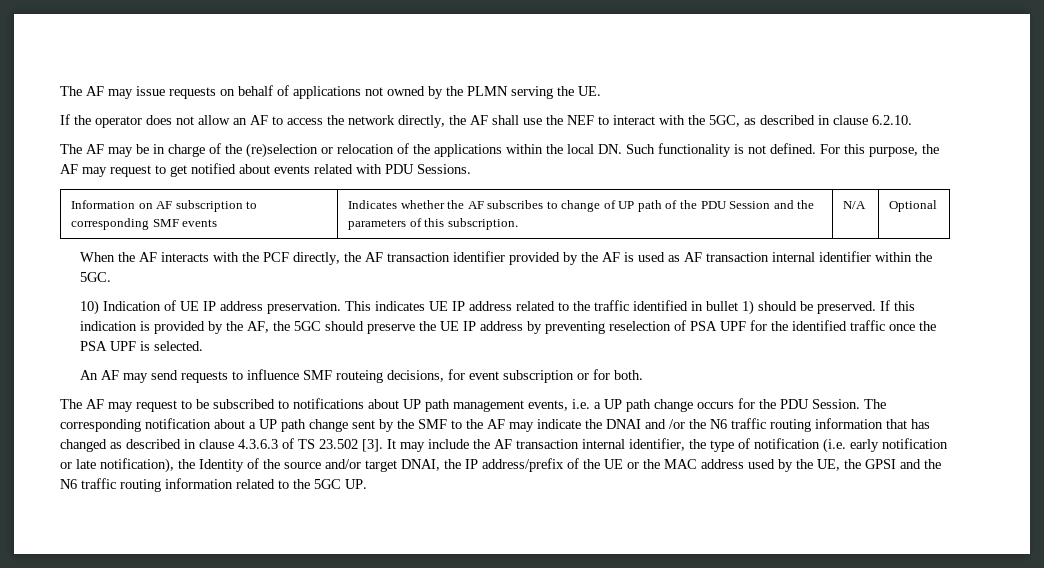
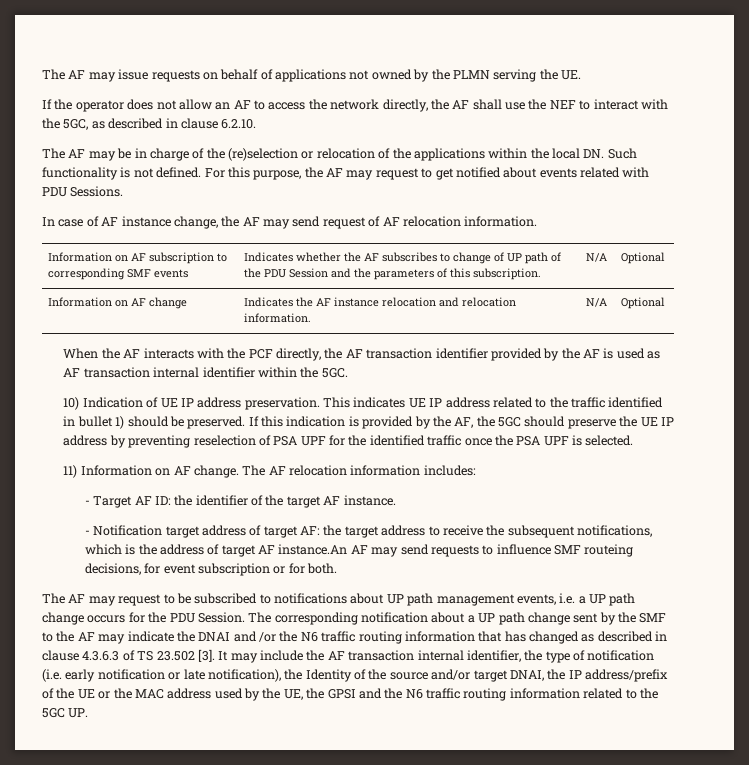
(471, 169) none -> [42,216,538,229] // In case of AF instance change, the AF may send request of AF relocation information.
(938, 206) none -> [48,297,188,309] [244,297,517,307] [244,313,312,323] [586,298,608,307] [621,297,666,309] // Information on AF change | Indicates the AF instance relocation and relocation information. | N/A | Optional
[79,370,98,380] An -> [63,465,476,478] [84,495,396,508] [84,525,653,538] [84,544,348,557] 11) Information on AF change. The AF relocation information includes: // - Target AF ID: the identifier of the target AF instance. // - Notification target address of target AF: the target address to receive the subsequent notifications, which is the address of target AF instance.An

